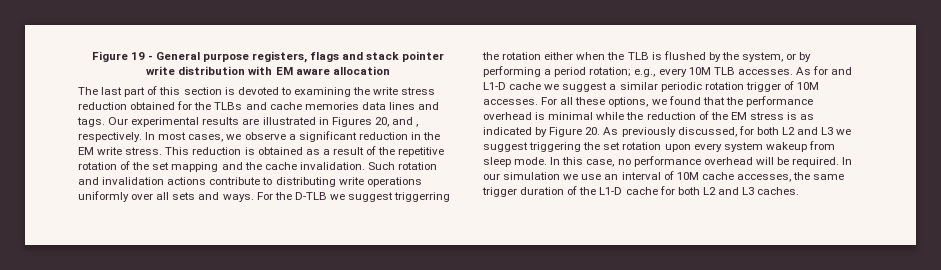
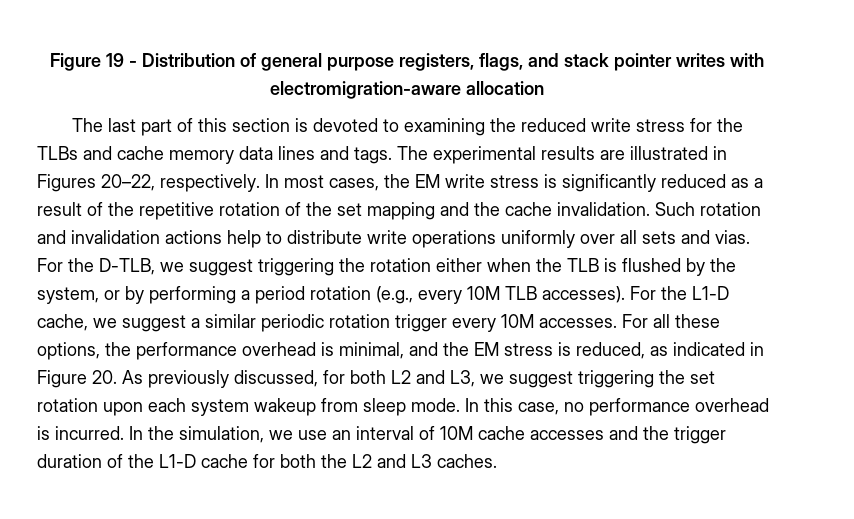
[155,52,200,60] General -> [141,53,322,71] Distribution of general
[310,52,340,62] flags -> [478,53,523,71] flags,
[146,66,330,75] write distribution with EM aware -> [675,53,764,67] [269,81,461,99] writes with electromigration-aware
[373,87,436,95] [78,102,176,110] write stress reduction obtained -> [521,118,686,132] reduced write stress
[304,102,359,110] memories -> [169,150,234,164] memory
[108,117,129,125] Our -> [397,146,428,160] The
[374,117,419,127] 20, and , -> [101,174,155,191] 20–22,
[226,131,441,142] [78,147,303,155] we observe a significant reduction in the EM write stress. This reduction is obtained -> [384,174,726,192] the EM write stress is significantly reduced
[209,177,336,187] contribute to distributing -> [227,230,362,248] help to distribute
[222,192,451,202] ways. For the D-TLB we suggest triggerring -> [715,230,750,244] [37,258,334,276] vias. For the D-TLB, we suggest triggering
[589,67,656,77] rotation; e.g., -> [310,286,413,304] rotation (e.g.,
[737,66,853,75] [483,82,542,90] accesses. As for and L1-D cache -> [542,286,729,303] [37,314,88,331] accesses). For the L1-D cache,
[783,81,794,90] of -> [452,318,496,332] every
[651,96,725,105] we found that -> (100, 351) none
[548,111,709,120] minimal while the reduction of -> [339,342,438,359] minimal, and
(798, 116) none -> [576,342,645,359] reduced,
[535,127,548,137] by -> [750,342,764,356] in
[821,127,834,135] L3 -> [450,370,475,387] L3,
[693,143,722,152] every -> [148,398,186,412] each
[755,157,853,167] [483,172,561,180] will be required. In our simulation -> [37,426,264,443] is incurred. In the simulation,
[736,172,845,182] accesses, the same -> [530,426,669,440] accesses and the
(700, 191) none -> [321,454,347,468] the

